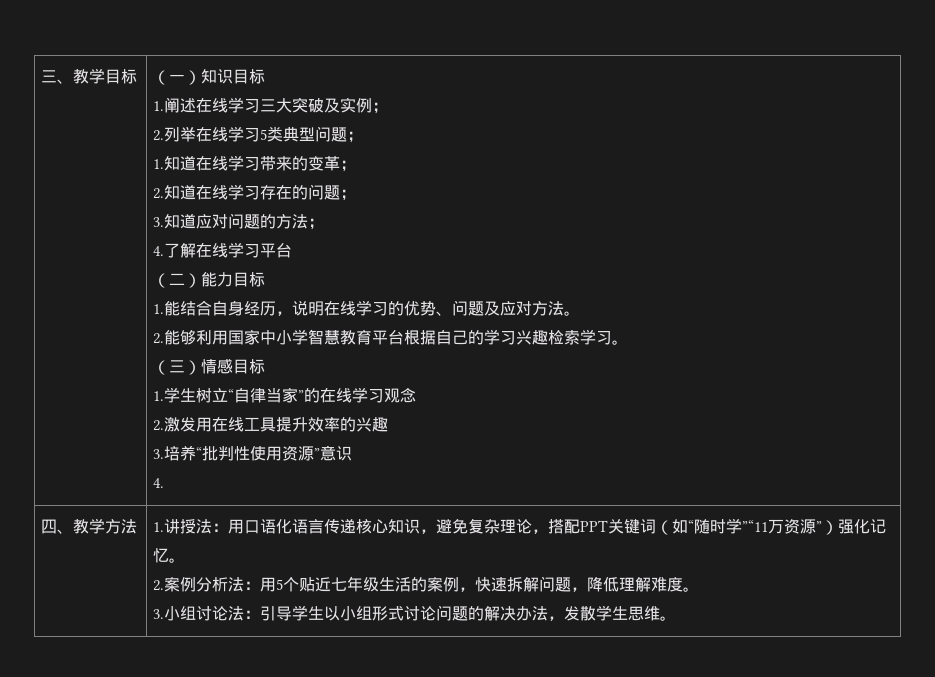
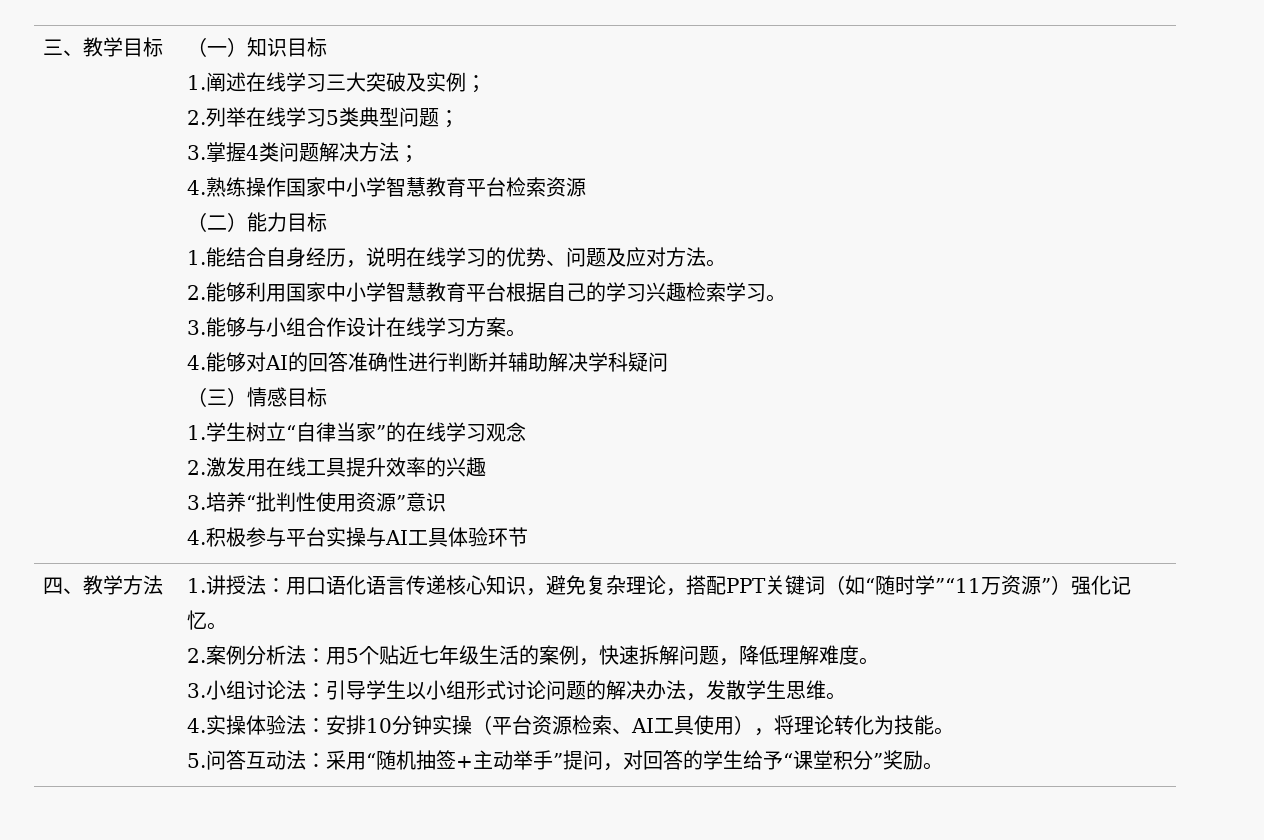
[152,155,356,172] [152,184,356,201] [152,213,324,230] [152,242,292,258] 1.知道在线学习带来的变革； // 2.知道在线学习存在的问题； // 3.知道应对问题的方法； // 4.了解在线学习平台 -> [186,142,419,163] [186,177,586,197] 3.掌握4类问题解决方法； // 4.熟练操作国家中小学智慧教育平台检索资源
(628, 342) none -> [186,317,526,337] [186,352,668,372] // 3.能够与小组合作设计在线学习方案。 // 4.能够对AI的回答准确性进行判断并辅助解决学科疑问
(164, 483) none -> [205,527,528,547] 积极参与平台实操与AI工具体验环节
(676, 618) none -> [186,715,954,736] [186,750,943,771] // 4.实操体验法：安排10分钟实操（平台资源检索、AI工具使用），将理论转化为技能。 // 5.问答互动法：采用“随机抽签+主动举手”提问，对回答的学生给予“课堂积分”奖励。

